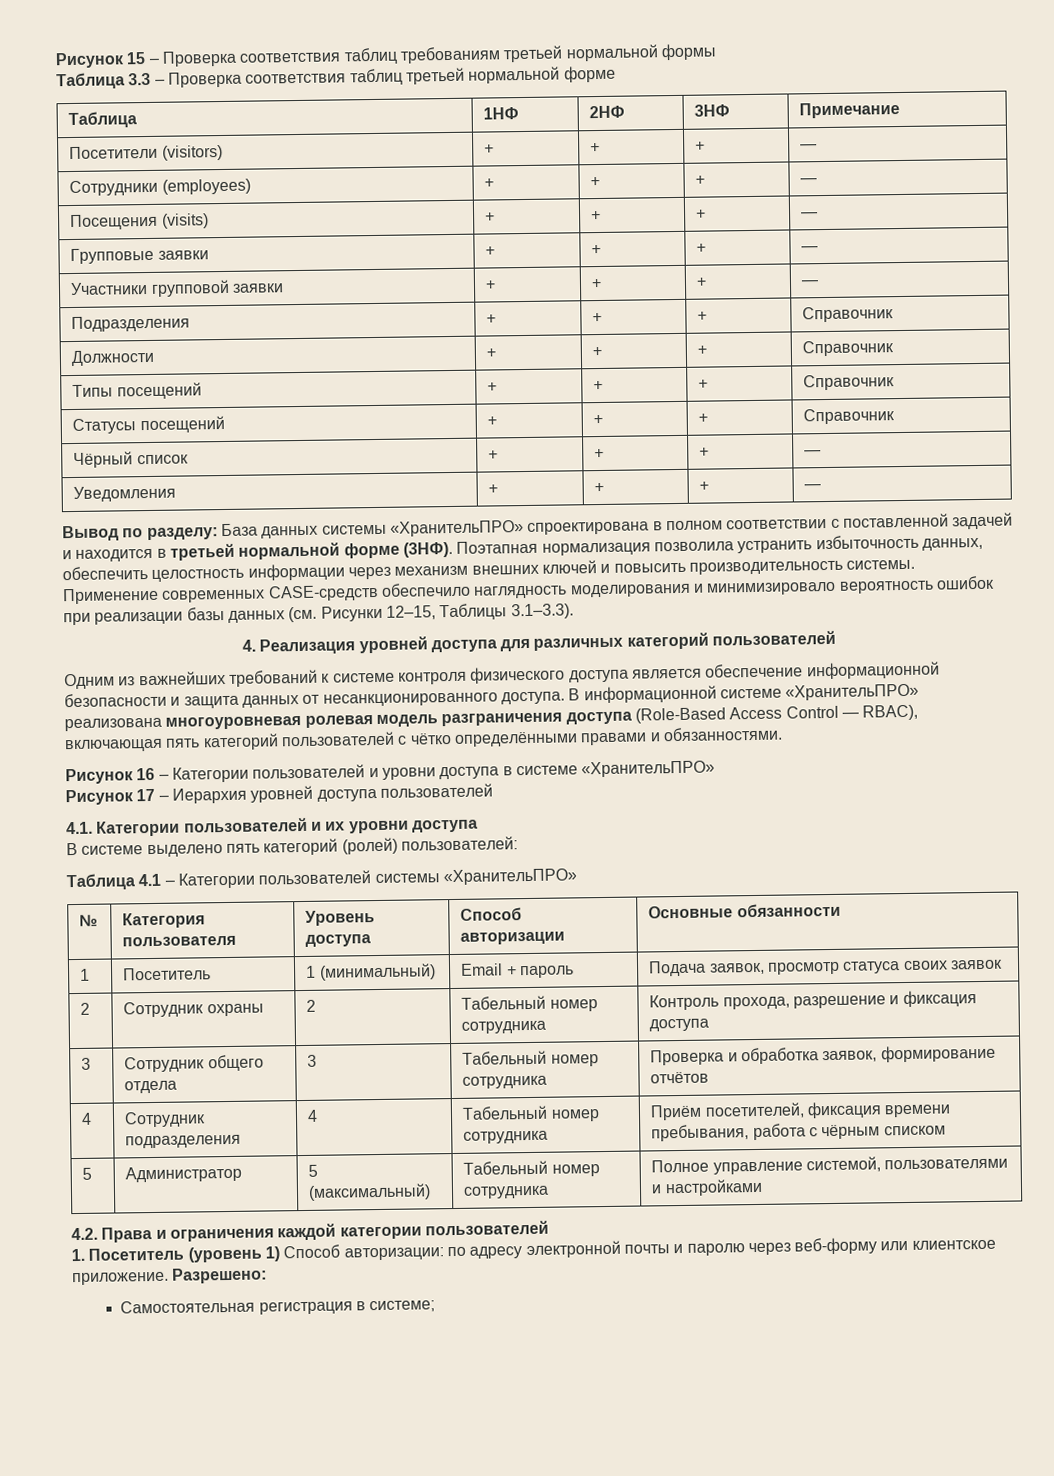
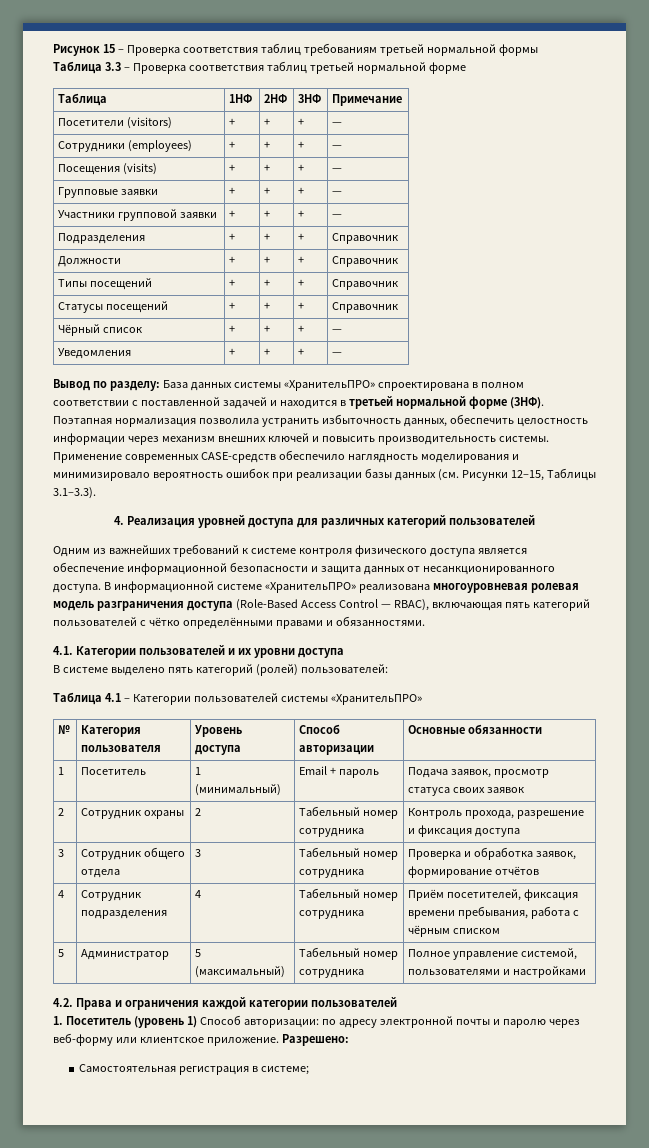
[65,760,716,785] [65,783,493,806] // Рисунок 16 – Категории пользователей и уровни доступа в системе «ХранительПРО» // Рисунок 17 – Иерархия уровней доступа пользователей -> (425, 621) none

